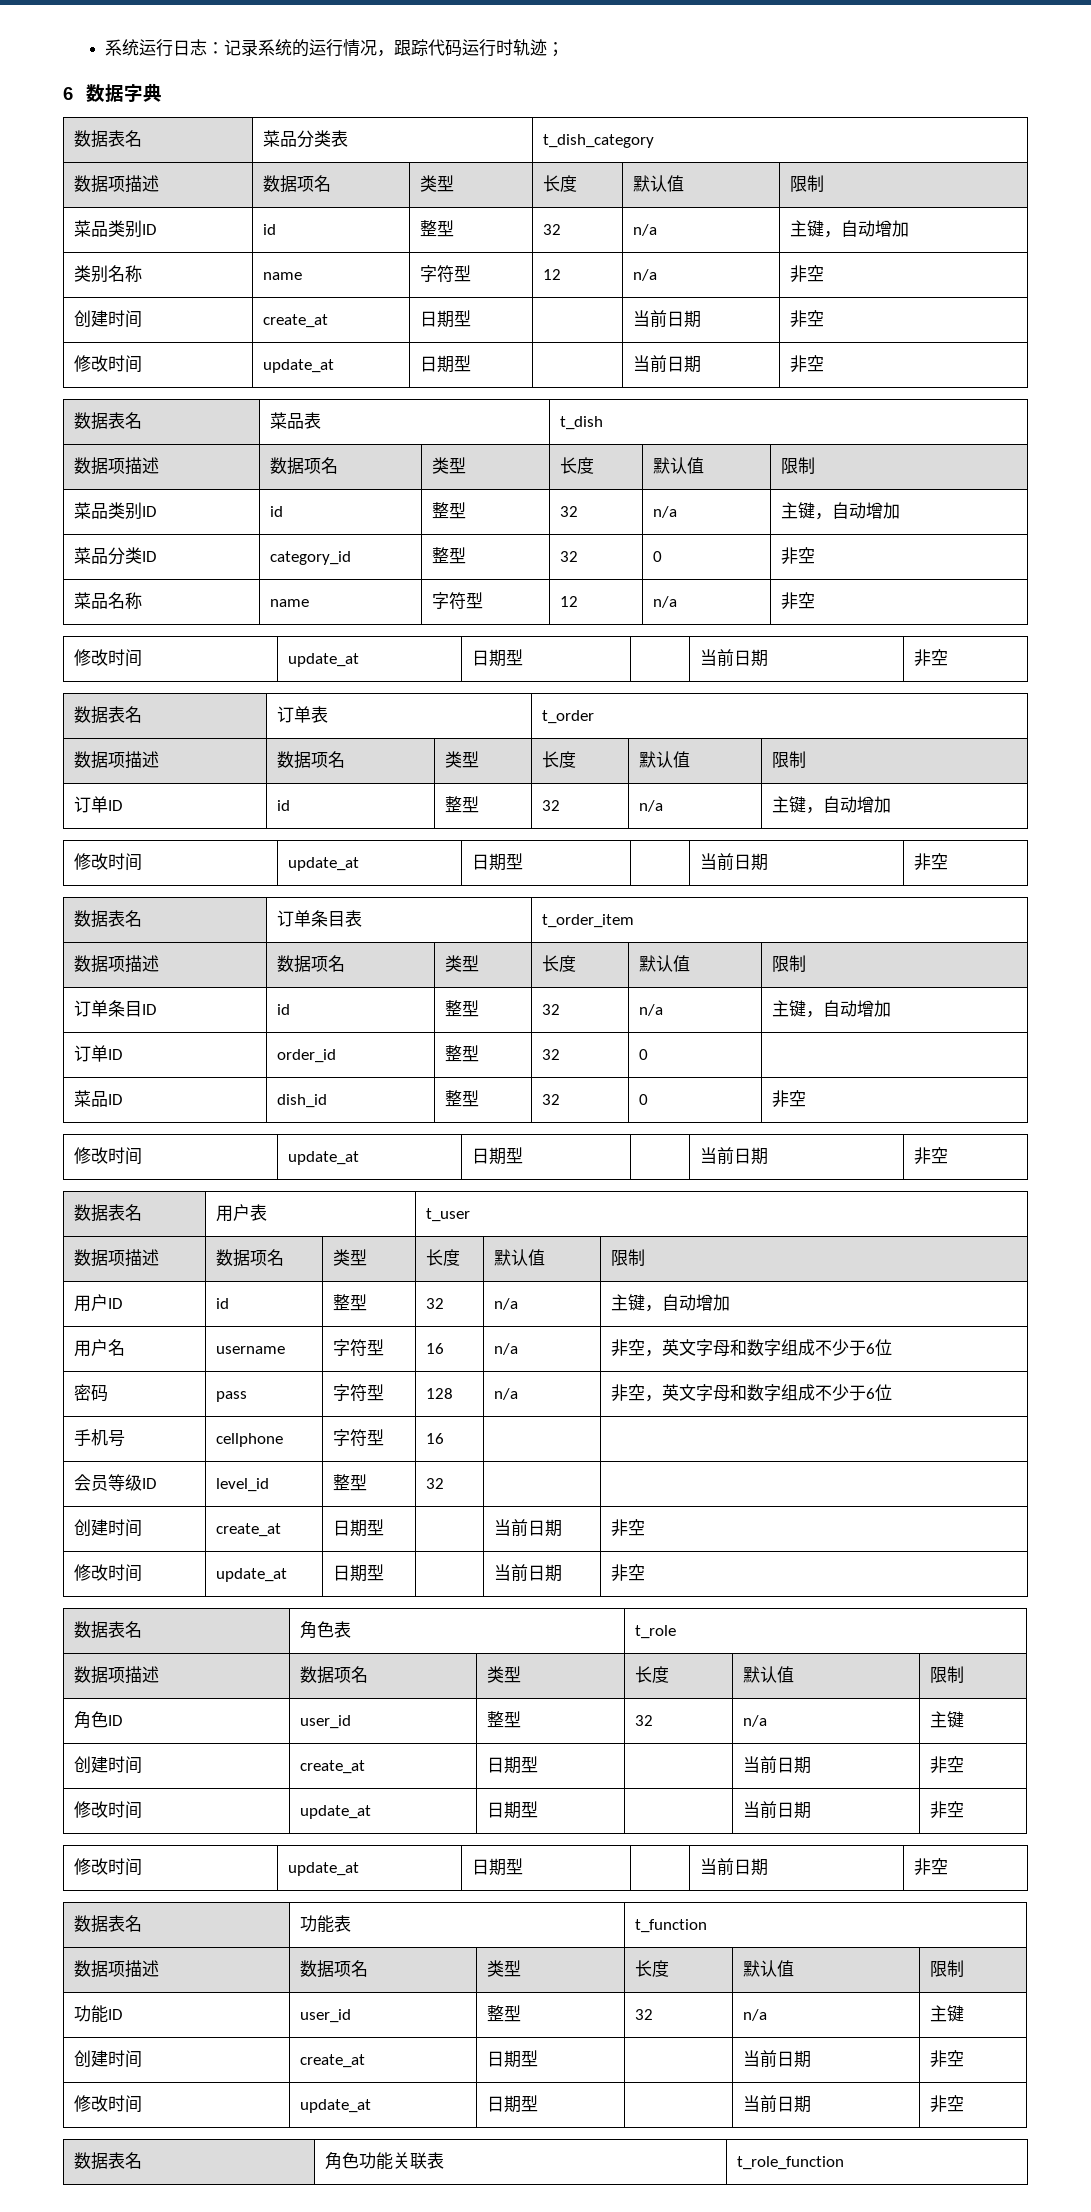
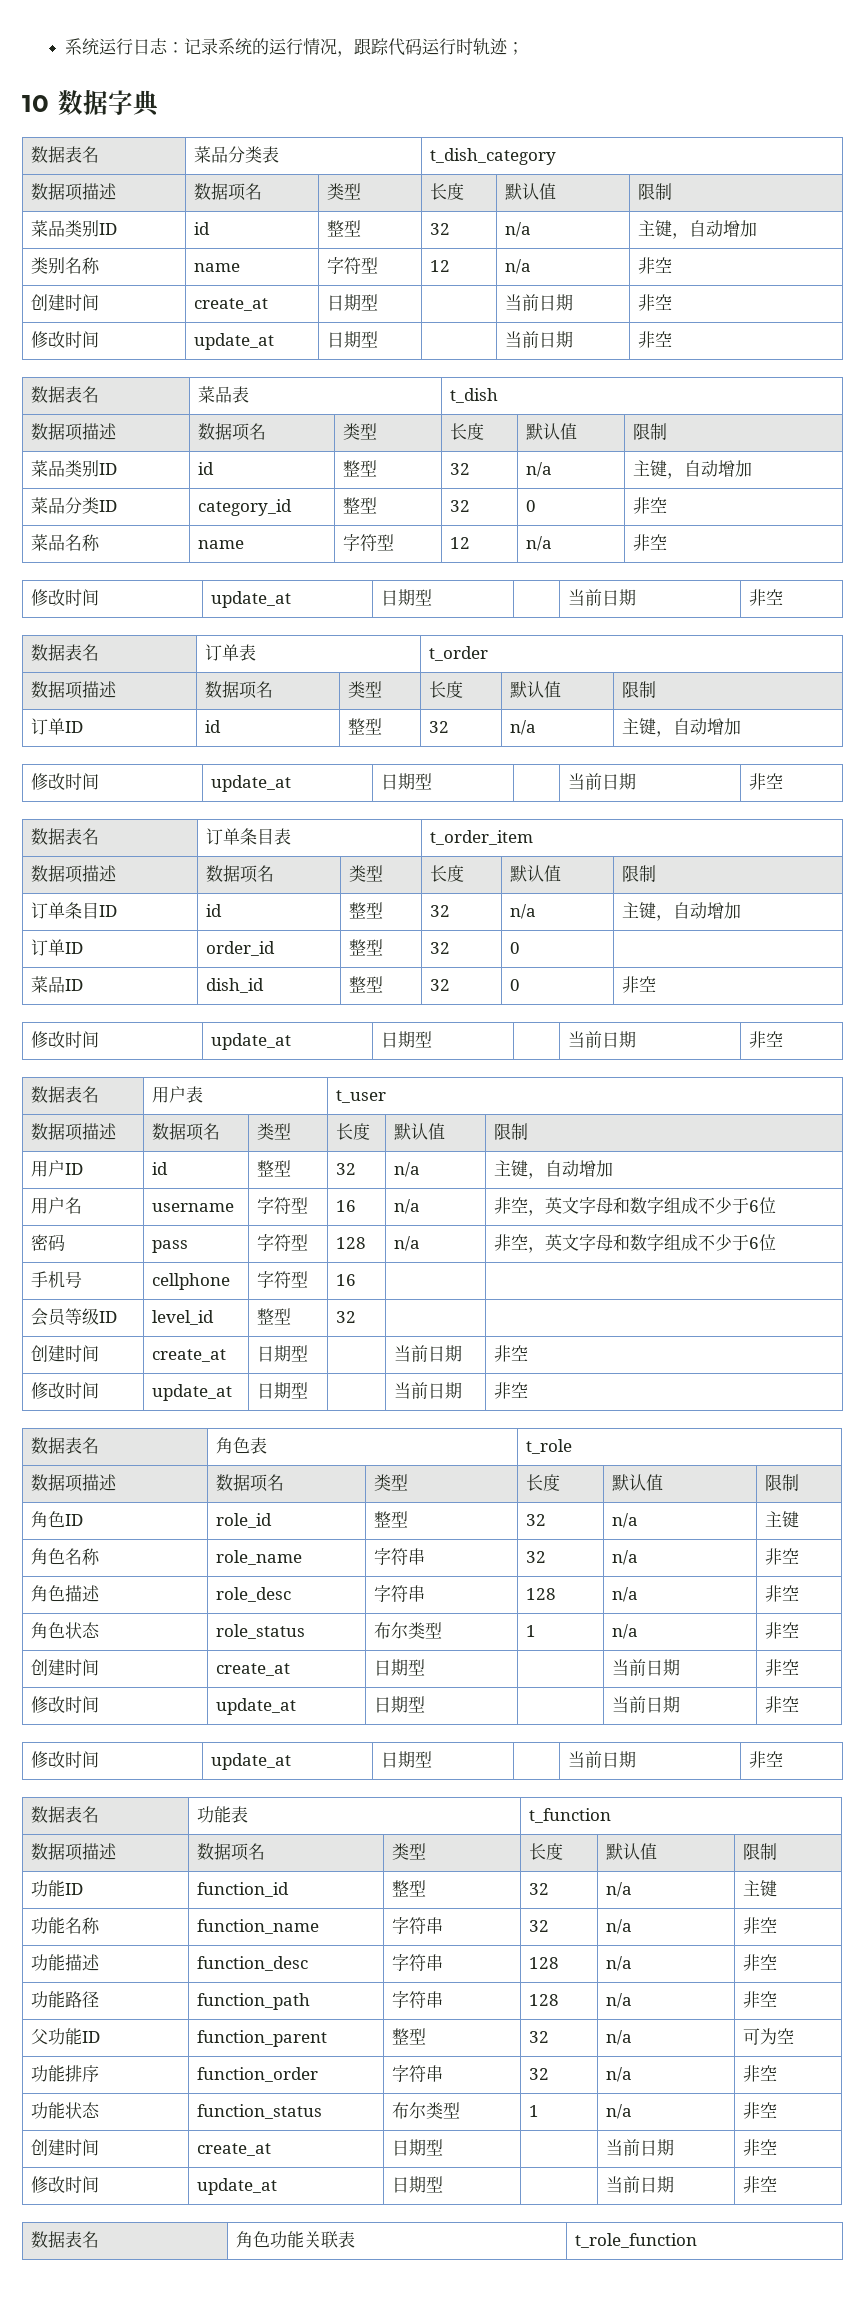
[63,87,73,100] 6 -> [22,95,49,112] 10
[299,1715,351,1729] [486,1711,521,1728] [634,1715,653,1726] [742,1715,767,1727] [929,1711,964,1728] user_id | 整型 | 32 | n/a | 主键 -> [216,1513,273,1528] [374,1511,409,1528] [526,1514,547,1526] [612,1513,639,1528] [765,1511,800,1528] [31,1548,101,1565] [216,1550,303,1565] [374,1548,426,1565] [526,1551,547,1563] [612,1550,639,1565] [765,1548,800,1565] [31,1585,101,1602] [216,1587,292,1602] [374,1585,426,1602] [526,1588,557,1600] [612,1587,639,1602] [765,1585,800,1602] [31,1622,101,1639] [216,1624,306,1639] [374,1622,443,1639] [526,1625,537,1637] [612,1624,639,1639] [765,1622,800,1639] role_id | 整型 | 32 | n/a | 主键 // 角色名称 | role_name | 字符串 | 32 | n/a | 非空 // 角色描述 | role_desc | 字符串 | 128 | n/a | 非空 // 角色状态 | role_status | 布尔类型 | 1 | n/a | 非空
[299,2009,351,2023] [486,2005,521,2022] [634,2009,653,2020] [742,2009,767,2021] [929,2005,964,2022] user_id | 整型 | 32 | n/a | 主键 -> [197,1882,290,1897] [392,1880,427,1897] [529,1883,550,1895] [606,1882,633,1897] [743,1880,778,1897] [31,1917,101,1934] [197,1919,320,1934] [392,1917,444,1934] [529,1920,550,1932] [606,1919,633,1934] [743,1917,778,1934] [31,1954,101,1971] [197,1956,309,1971] [392,1954,444,1971] [529,1957,560,1969] [606,1956,633,1971] [743,1954,778,1971] [31,1991,100,2008] [197,1993,311,2010] [392,1991,444,2008] [529,1994,560,2006] [606,1993,633,2008] [743,1991,778,2008] [31,2028,101,2045] [197,2030,328,2047] [392,2028,427,2045] [529,2031,550,2043] [606,2030,633,2045] [743,2028,795,2045] [31,2065,100,2082] [197,2067,319,2082] [392,2065,444,2082] [529,2068,550,2080] [606,2067,633,2082] [743,2065,778,2082] [31,2102,101,2119] [197,2104,323,2119] [392,2102,461,2119] [529,2105,540,2117] [606,2104,633,2119] [743,2102,778,2119] function_id | 整型 | 32 | n/a | 主键 // 功能名称 | function_name | 字符串 | 32 | n/a | 非空 // 功能描述 | function_desc | 字符串 | 128 | n/a | 非空 // 功能路径 | function_path | 字符串 | 128 | n/a | 非空 // 父功能ID | function_parent | 整型 | 32 | n/a | 可为空 // 功能排序 | function_order | 字符串 | 32 | n/a | 非空 // 功能状态 | function_status | 布尔类型 | 1 | n/a | 非空

